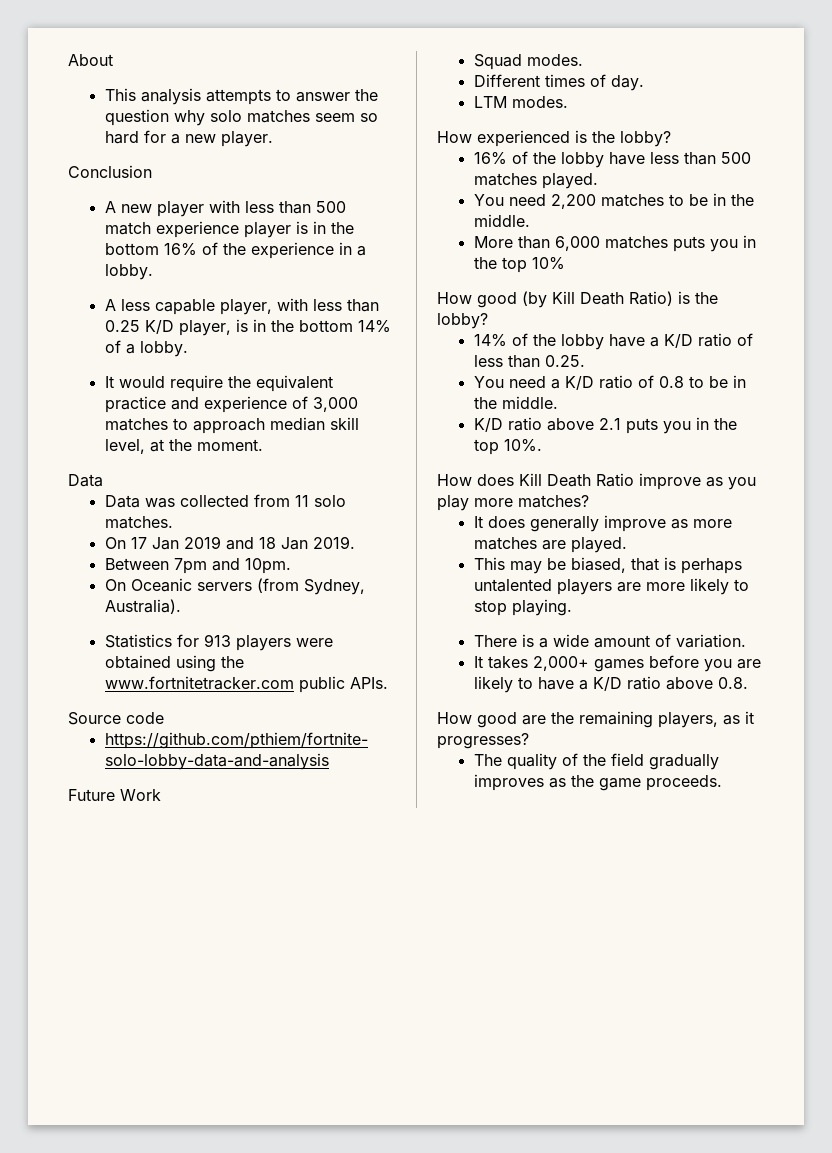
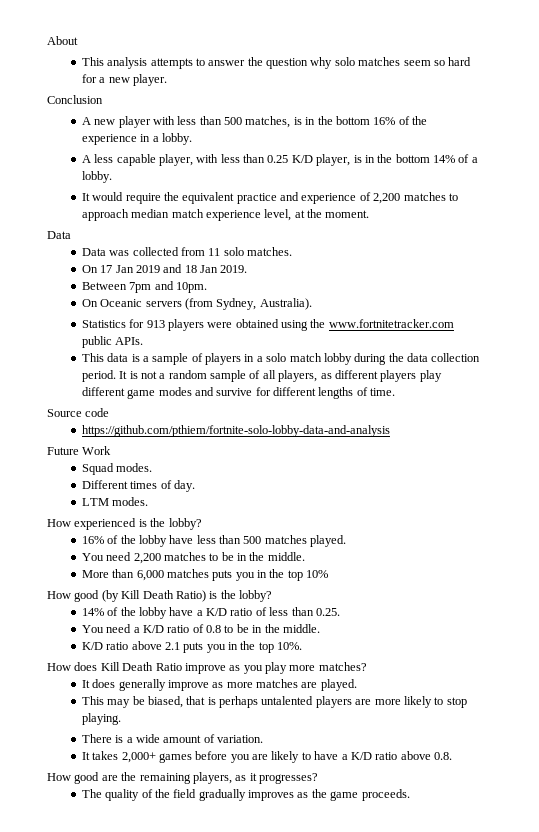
[104,221,291,238] match experience player -> [245,116,291,128] matches,
[312,397,358,412] 3,000 -> [373,193,401,204] 2,200
[329,417,359,430] skill -> [171,209,261,221] match experience
(388, 683) none -> [81,353,481,365] [81,370,442,382] [81,387,396,399] // This data is a sample of players in a solo match lobby during the data collection period. It is not a random sample of all players, as different players play different game modes and survive for different lengths of time.

